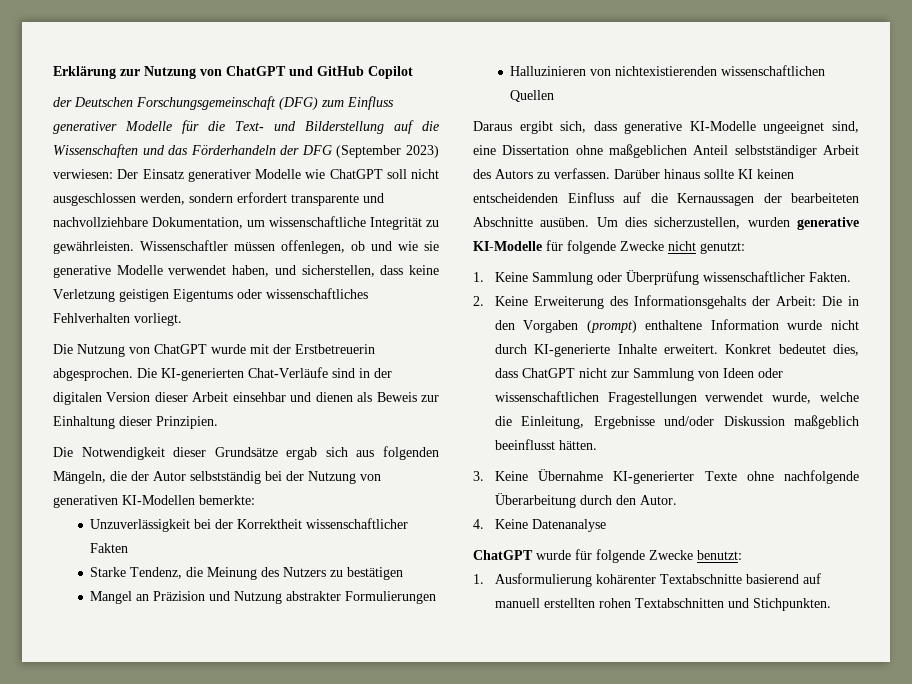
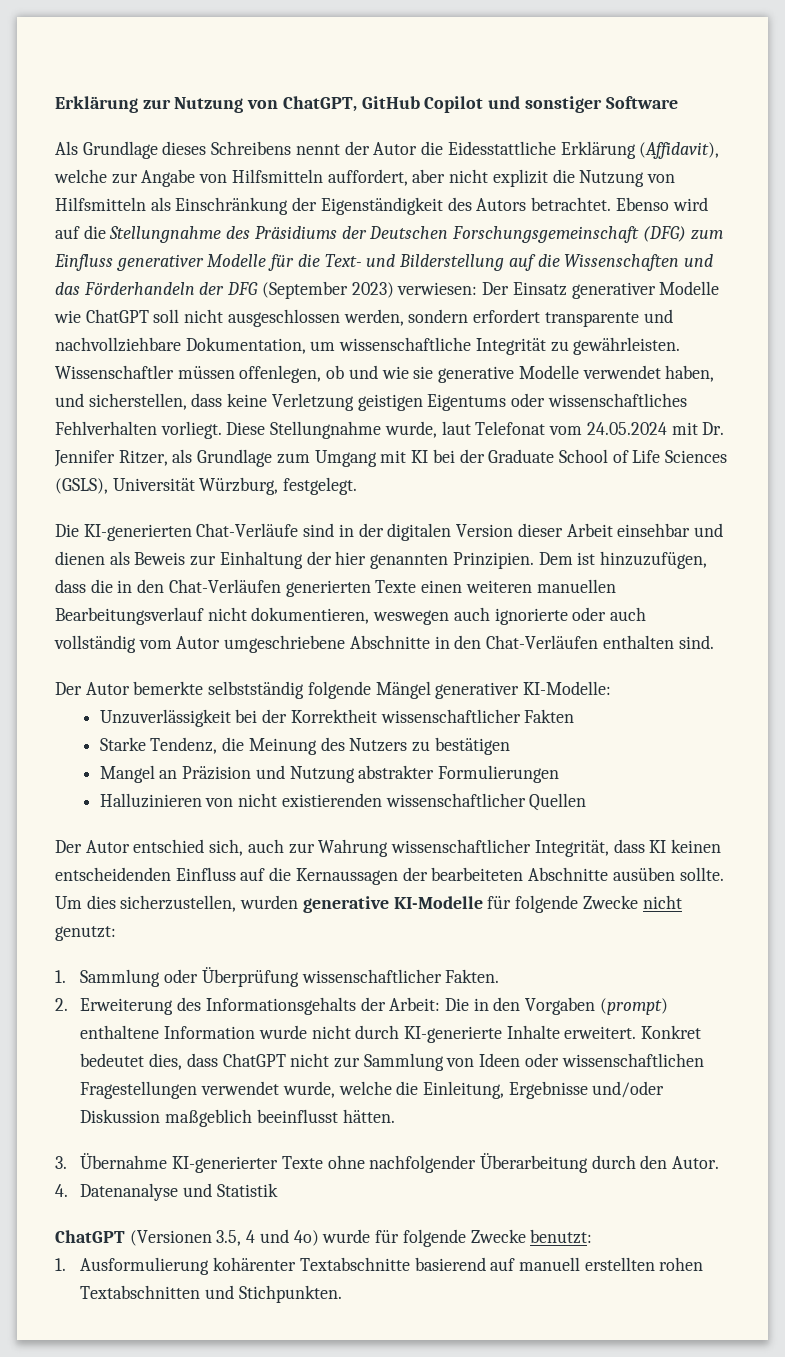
[226,66,313,76] ChatGPT und -> [282,96,357,112] ChatGPT,
(413, 72) // -> [488,96,678,113] [55,141,720,159] [54,169,675,187] [55,197,708,215] [55,225,337,243] und sonstiger Software // Als Grundlage dieses Schreibens nennt der Autor die Eidesstattliche Erklärung (Affidavit), welche zur Angabe von Hilfsmitteln auffordert, aber nicht explizit die Nutzung von Hilfsmitteln als Einschränkung der Eigenständigkeit des Autors betrachtet. Ebenso wird auf die Stellungnahme des Präsidiums
[53,344,375,357] [53,368,133,381] // Die Nutzung von ChatGPT wurde mit der Erstbetreuerin abgesprochen. -> [226,421,725,439] [54,449,728,467] [55,477,358,495] Diese Stellungnahme wurde, laut Telefonat vom 24.05.2024 mit Dr. Jennifer Ritzer, als Grundlage zum Umgang mit KI bei der Graduate School of Life Sciences (GSLS), Universität Würzburg, festgelegt. //
[119,416,218,429] [53,446,439,460] [53,471,381,484] [53,495,255,508] dieser Prinzipien. // Die Notwendigkeit dieser Grundsätze ergab sich aus folgenden Mängeln, die der Autor selbstständig bei der Nutzung von generativen KI-Modellen bemerkte: -> [306,551,707,569] [55,579,616,597] [55,607,647,625] [54,635,714,653] [55,681,612,699] der hier genannten Prinzipien. Dem ist hinzuzufügen, dass die in den Chat-Verläufen generierten Texte einen weiteren manuellen Bearbeitungsverlauf nicht dokumentieren, weswegen auch ignorierte oder auch vollständig vom Autor umgeschriebene Abschnitte in den Chat-Verläufen enthalten sind. // Der Autor bemerkte selbstständig folgende Mängel generativer KI-Modelle:
[615,65,826,76] [510,90,555,102] [473,121,859,134] [473,144,859,158] [473,168,734,179] nichtexistierenden wissenschaftlichen Quellen // Daraus ergibt sich, dass generative KI-Modelle ungeeignet sind, eine Dissertation ohne maßgeblichen Anteil selbstständiger Arbeit des Autors zu verfassen. Darüber hinaus sollte -> [238,793,587,811] [55,839,645,857] nicht existierenden wissenschaftlicher Quellen // Der Autor entschied sich, auch zur Wahrung wissenschaftlicher Integrität, dass
[540,217,590,227] ausüben. -> [612,867,724,881] ausüben sollte.
[494,272,528,282] Keine -> (66, 976) none
[494,296,528,306] Keine -> (68, 1004) none
[494,471,528,481] Keine -> (67, 1162) none
[784,470,859,484] nachfolgende -> [369,1155,477,1173] nachfolgender
[494,519,528,529] Keine -> (68, 1190) none
[473,550,533,560] // ChatGPT -> [183,1183,278,1197] [55,1229,319,1246] und Statistik // ChatGPT (Versionen 3.5, 4 und 4o)

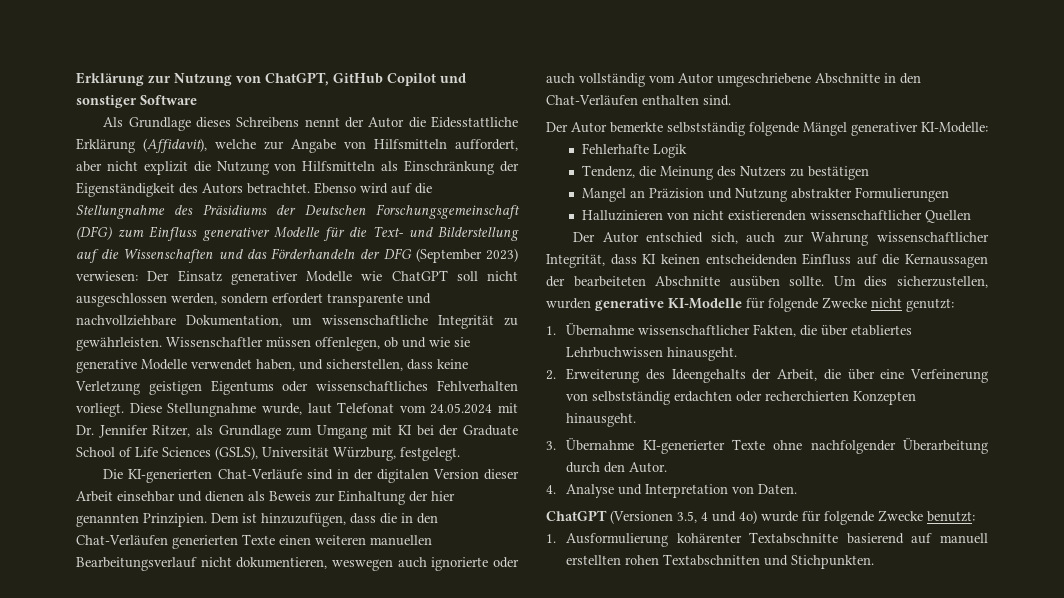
[99,709,575,727] [99,737,146,751] Unzuverlässigkeit bei der Korrektheit wissenschaftlicher Fakten // Starke -> [582,143,688,158] Fehlerhafte Logik //
[80,967,500,987] [55,997,668,1015] [80,1025,702,1043] [80,1053,704,1071] [80,1081,665,1099] [80,1109,395,1127] Sammlung oder Überprüfung wissenschaftlicher Fakten. // 2. Erweiterung des Informationsgehalts der Arbeit: Die in den Vorgaben (prompt) enthaltene Information wurde nicht durch KI-generierte Inhalte erweitert. Konkret bedeutet dies, dass ChatGPT nicht zur Sammlung von Ideen oder wissenschaftlichen Fragestellungen verwendet wurde, welche die Einleitung, Ergebnisse und/oder Diskussion maßgeblich beeinflusst hätten. -> [566,323,913,337] [566,347,738,361] [546,368,988,383] [566,391,917,405] [566,413,637,427] Übernahme wissenschaftlicher Fakten, die über etabliertes Lehrbuchwissen hinausgeht. // 2. Erweiterung des Ideengehalts der Arbeit, die über eine Verfeinerung von selbstständig erdachten oder recherchierten Konzepten hinausgeht.
[80,1183,278,1201] Datenanalyse und Statistik -> [566,484,798,498] Analyse und Interpretation von Daten.

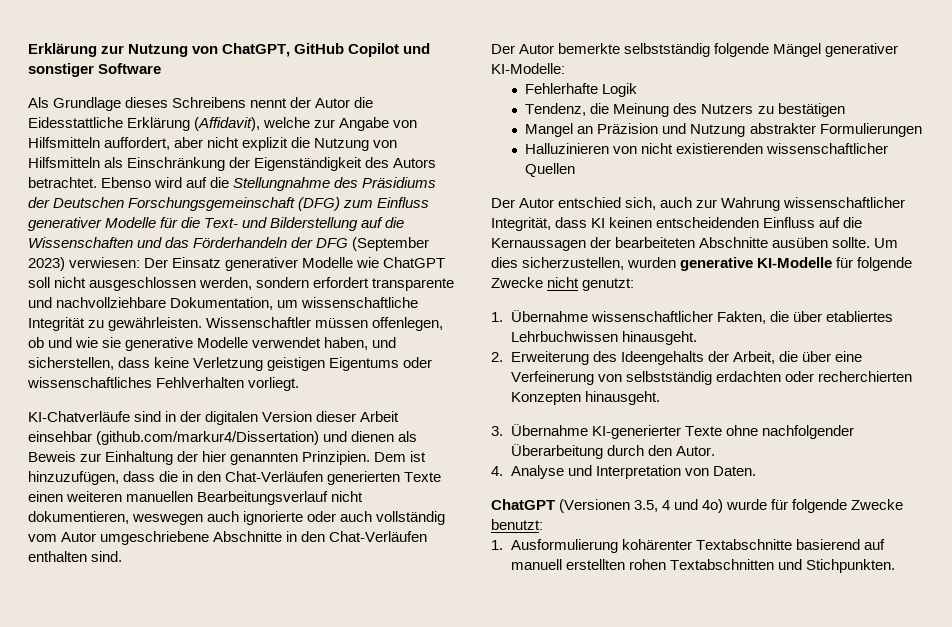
[129,402,518,417] [76,425,518,439] [76,446,460,461] [103,469,302,483] Diese Stellungnahme wurde, laut Telefonat vom 24.05.2024 mit Dr. Jennifer Ritzer, als Grundlage zum Umgang mit KI bei der Graduate School of Life Sciences (GSLS), Universität Würzburg, festgelegt. // Die KI-generierten Chat-Verläufe -> [28,411,130,422] // KI-Chatverläufe
(175, 496) none -> [96,431,320,445] (github.com/markur4/Dissertation)

